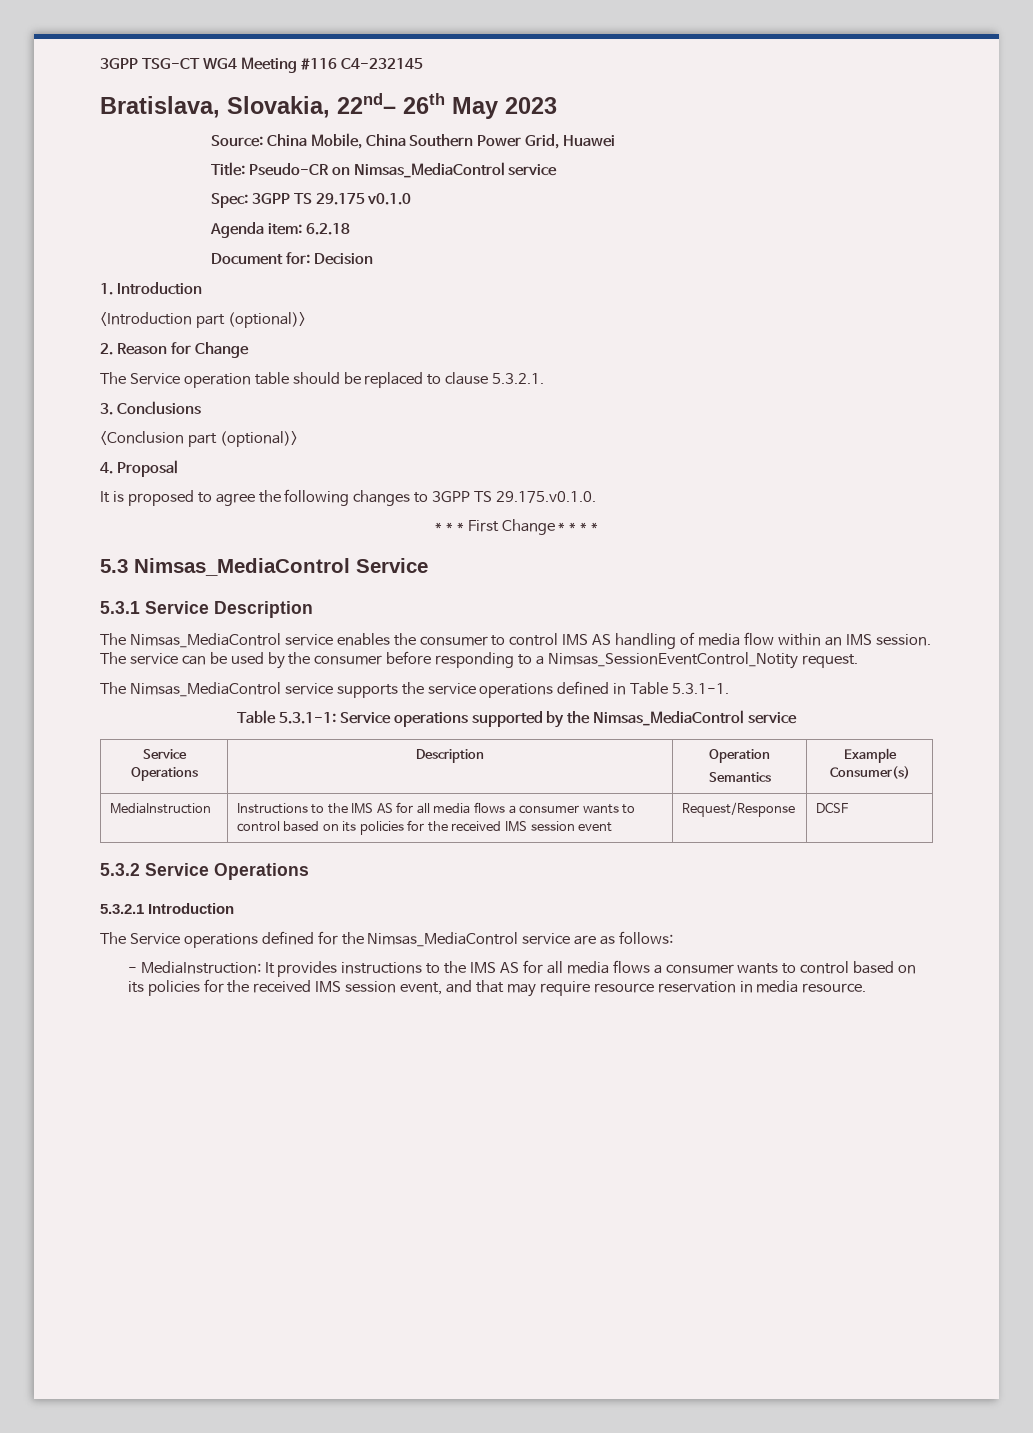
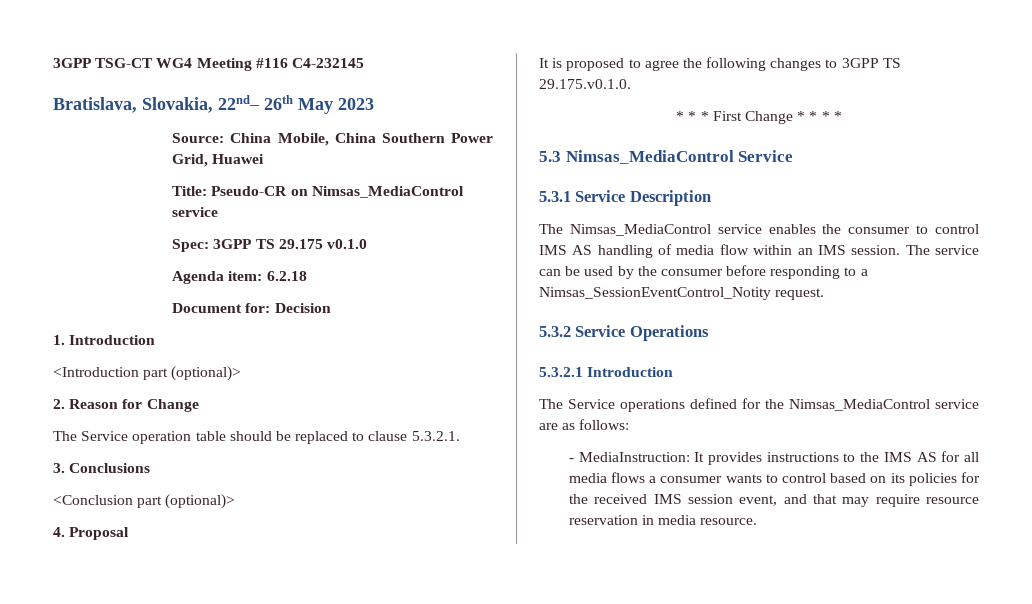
[100,681,730,698] [236,710,798,728] [142,749,187,759] [130,767,198,781] [416,749,484,763] [709,749,770,763] [708,772,771,782] [843,748,897,763] [829,766,910,779] [109,803,211,814] [236,802,636,814] [236,820,613,835] [681,802,795,817] [815,802,848,813] // The Nimsas_MediaControl service supports the service operations defined in Table 5.3.1-1. // Table 5.3.1-1: Service operations supported by the Nimsas_MediaControl service // Service Operations | Description | Operation // Semantics | Example Consumer(s) // MediaInstruction | Instructions to the IMS AS for all media flows a consumer wants to control based on its policies for the received IMS session event | Request/Response | DCSF -> (825, 294) none

